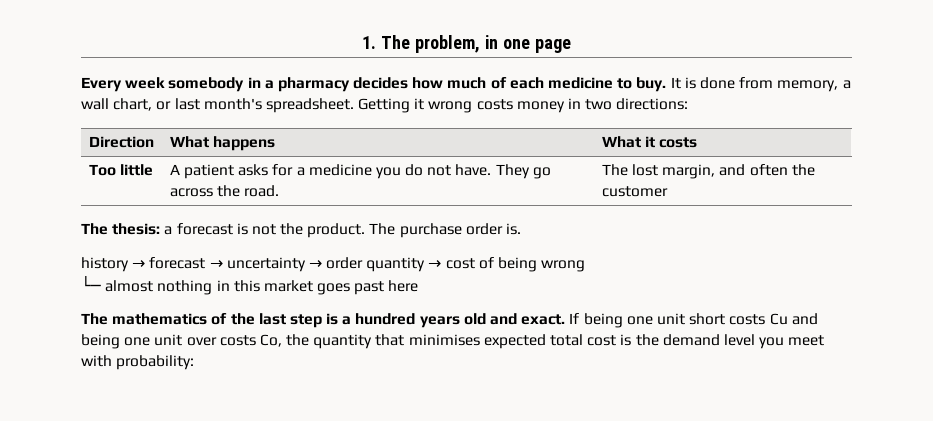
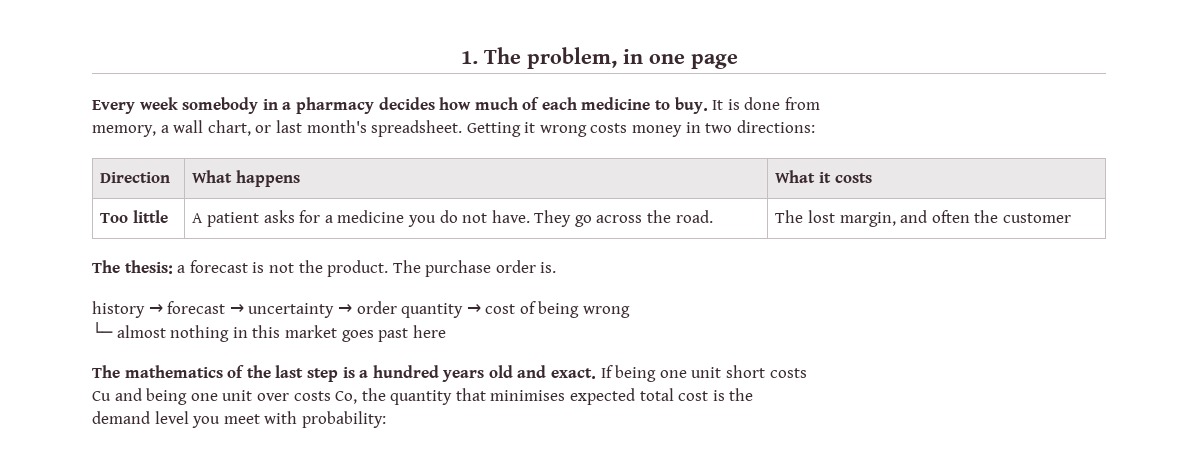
(774, 83) none -> (821, 103) //
(766, 319) none -> (807, 373) //
(659, 340) none -> (754, 394) //

